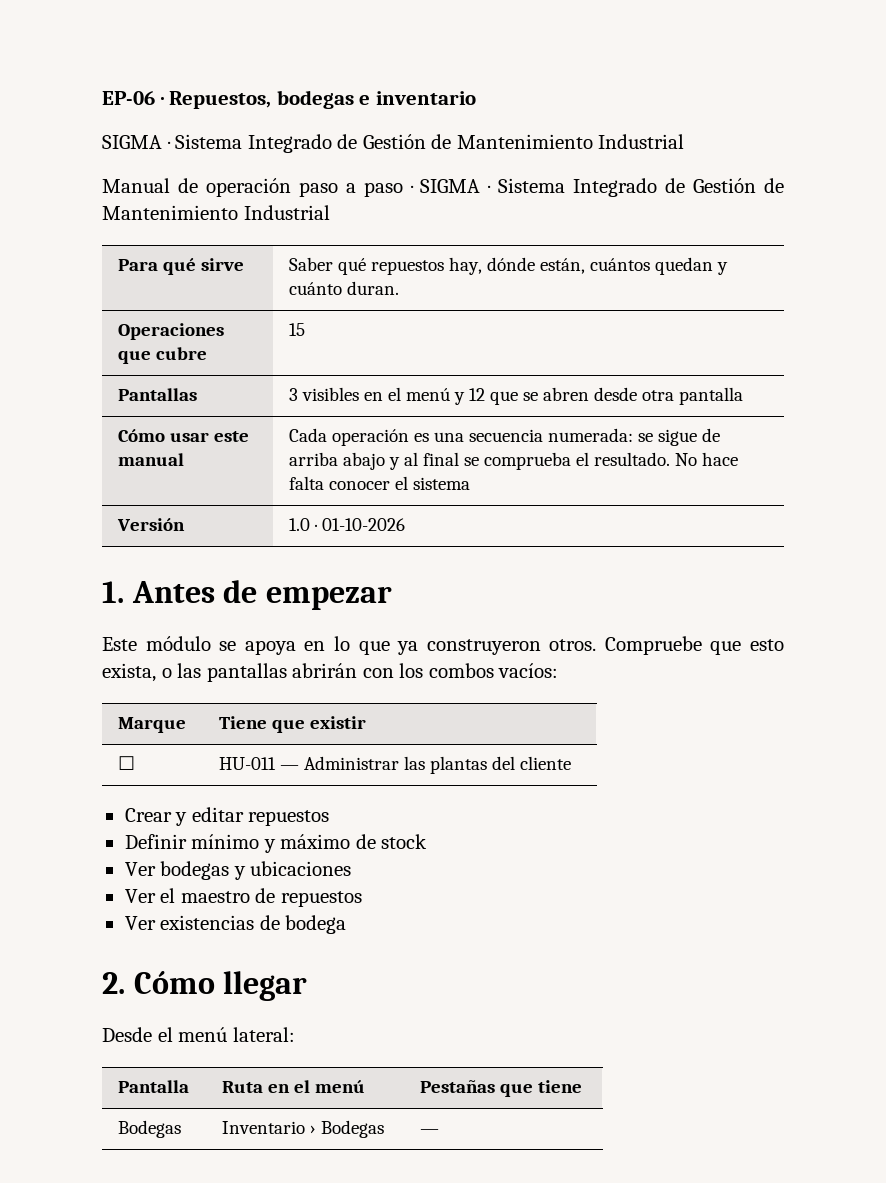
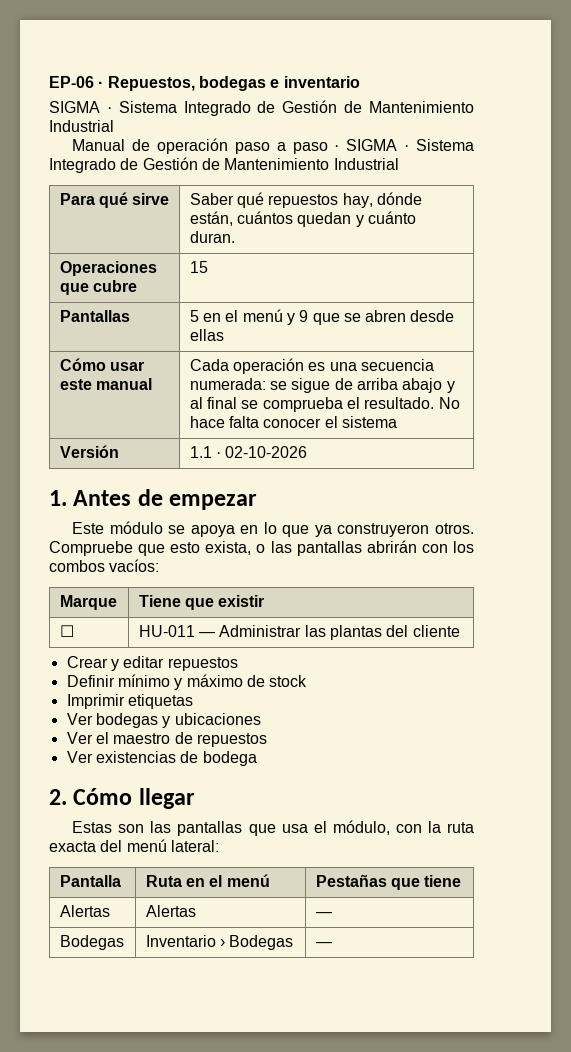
[289,387,360,401] 3 visibles -> [189,310,199,322] 5
[468,388,485,401] 12 -> [299,310,309,322] 9
[641,387,743,405] otra pantalla -> [189,329,224,341] ellas
[289,518,406,531] 1.0 · 01-10-2026 -> [189,446,308,458] 1.1 · 02-10-2026
(428, 841) none -> [66,694,193,709] // Imprimir etiquetas
[102,1027,173,1042] Desde el -> [72,820,475,836] [49,840,123,852] Estas son las pantallas que usa el módulo, con la ruta exacta del
(583, 1086) none -> [59,905,110,917] [145,905,196,917] [315,912,332,917] // Alertas | Alertas | —

